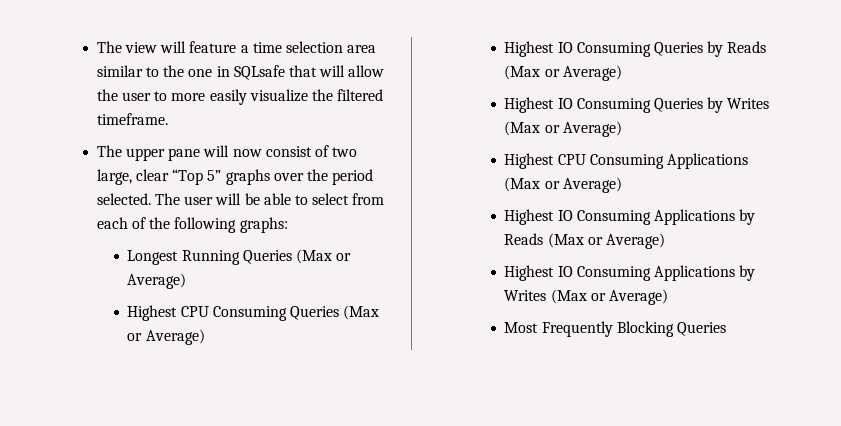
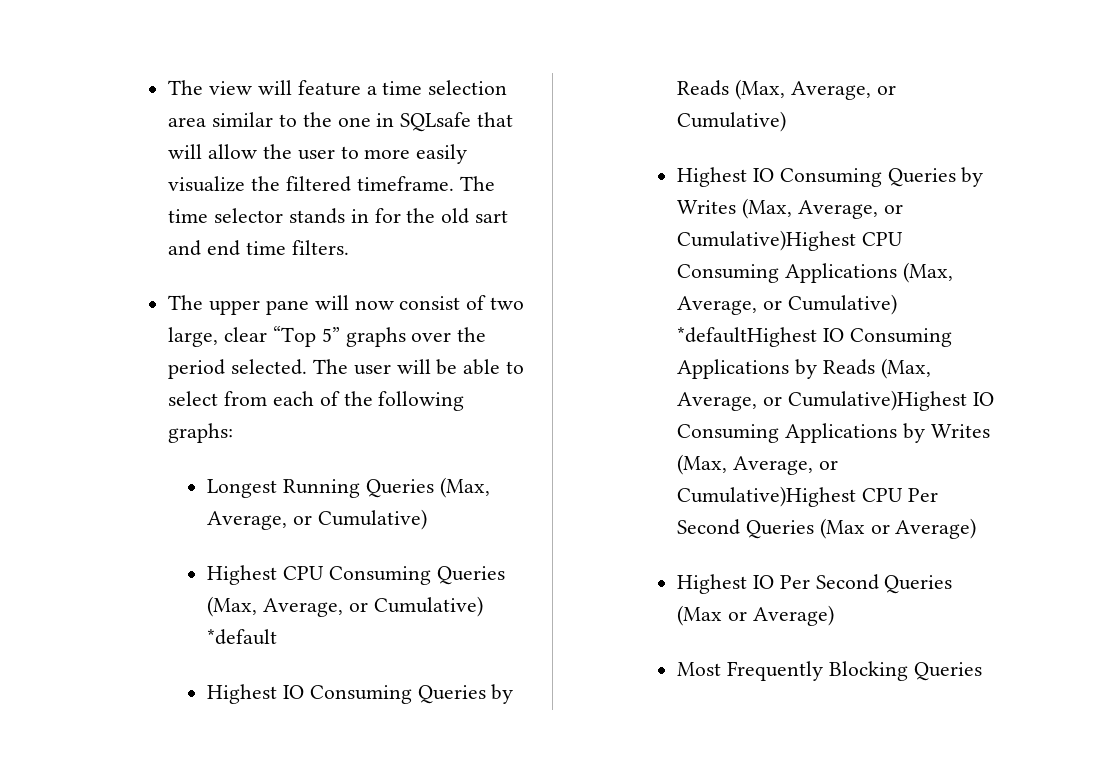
(168, 119) none -> [459,176,495,191] [168,208,509,224] [168,240,349,256] The time selector stands in for the old sart and end time filters.
[296,249,352,264] [127,273,187,289] (Max or Average) -> [439,477,490,498] [207,509,427,530] (Max, Average, or Cumulative)
[343,305,380,320] [127,329,205,345] [504,41,767,57] [504,65,622,81] [504,97,770,113] [504,121,622,137] [504,153,749,169] [504,177,622,193] [504,209,756,225] [504,233,666,249] [504,265,756,281] [504,290,547,301] (Max or Average) // Highest IO Consuming Queries by Reads (Max or Average) // Highest IO Consuming Queries by Writes (Max or Average) // Highest CPU Consuming Applications (Max or Average) // Highest IO Consuming Applications by Reads (Max or Average) // Highest IO Consuming Applications by Writes -> [207,596,483,617] [207,629,278,645] [207,684,514,704] [677,79,896,100] [677,111,787,132] [677,167,984,187] [677,198,903,219] [677,230,903,251] [677,262,953,283] [677,294,897,315] [677,327,952,347] [677,358,931,379] [677,390,994,411] [677,423,990,443] [677,454,838,475] [677,486,938,507] [677,518,977,539] [677,574,953,594] (Max, Average, or Cumulative) *default // Highest IO Consuming Queries by Reads (Max, Average, or Cumulative) // Highest IO Consuming Queries by Writes (Max, Average, or Cumulative)Highest CPU Consuming Applications (Max, Average, or Cumulative) *defaultHighest IO Consuming Applications by Reads (Max, Average, or Cumulative)Highest IO Consuming Applications by Writes (Max, Average, or Cumulative)Highest CPU Per Second Queries (Max or Average) // Highest IO Per Second Queries

